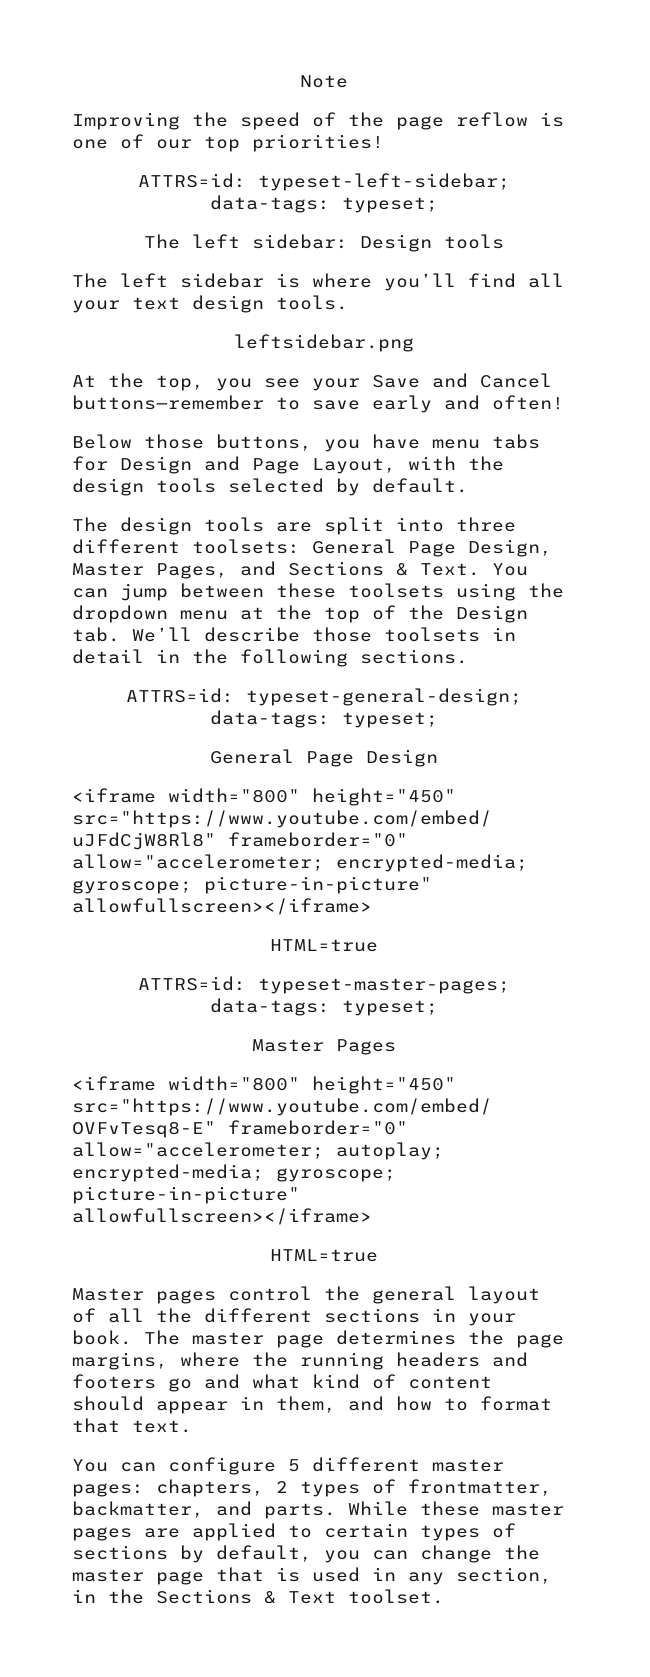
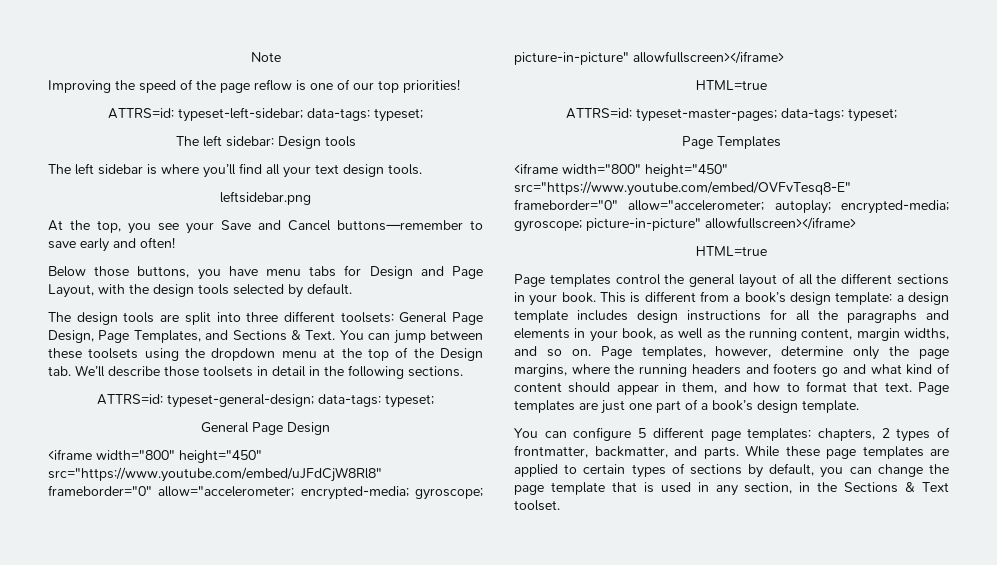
[72,563,228,579] Master Pages, -> [98,330,201,343] Page Templates,
[251,1039,396,1055] Master Pages -> [682,136,781,149] Page Templates
[72,1288,216,1304] Master pages -> [514,274,611,287] Page templates
[144,1330,456,1348] The master page determines -> [600,291,949,305] [514,309,949,323] [514,328,949,342] [514,346,880,360] This is different from a book’s design template: a design template includes design instructions for all the paragraphs and elements in your book, as well as the running content, margin widths, and so on. Page templates, however, determine only
(192, 1426) none -> [918,382,950,395] [514,399,859,414] Page templates are just one part of a book’s design template.
[432,1459,504,1472] [72,1483,144,1497] master pages: -> [710,428,812,441] page templates:
[492,1503,564,1516] [72,1527,132,1541] master pages -> [826,446,924,459] page templates
[72,1569,204,1585] master page -> [514,482,605,495] page template

